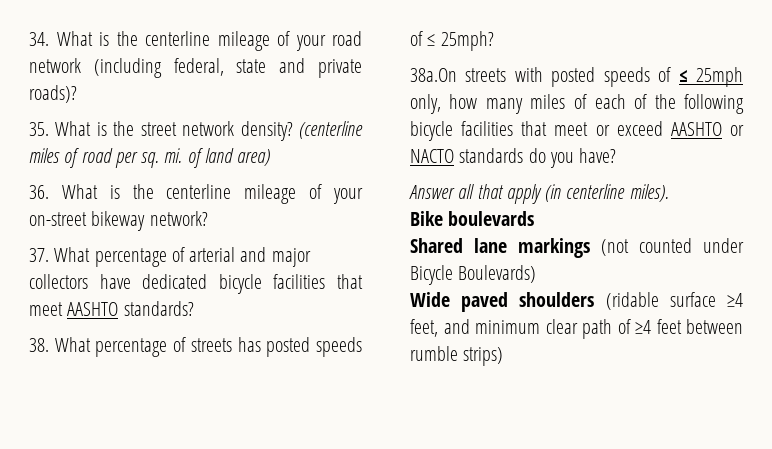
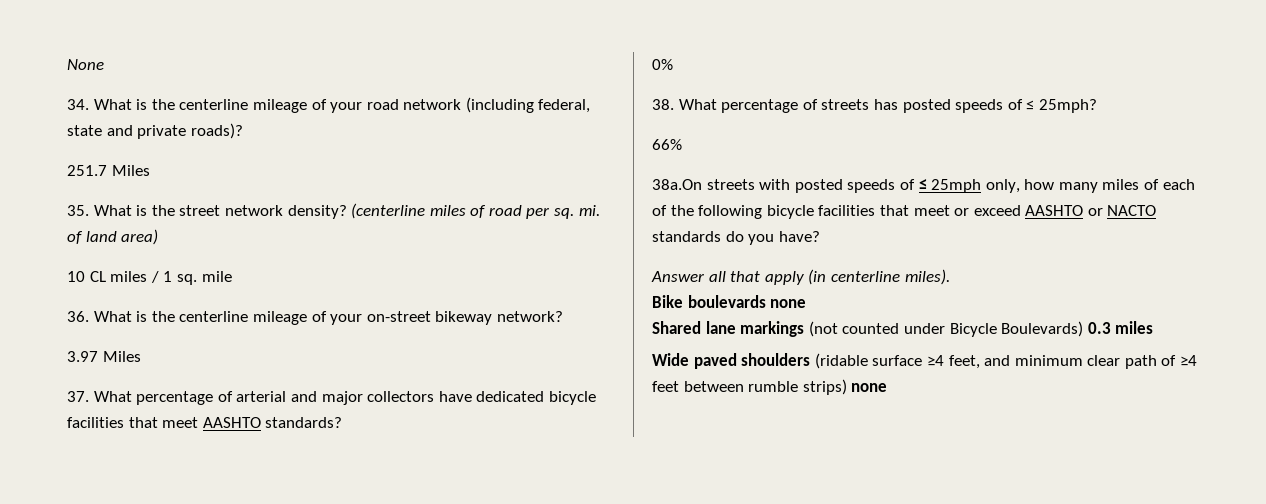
(29, 39) none -> [67,59,104,70] None //
(77, 94) none -> [67,165,150,176] // 251.7 Miles
(271, 157) none -> [67,271,232,285] // 10 CL miles / 1 sq. mile
(208, 218) none -> [67,351,141,362] // 3.97 Miles
(194, 308) none -> [652,59,673,70] // 0%
(494, 41) none -> [652,139,682,150] // 66%
[448,211,535,226] boulevards -> [687,295,807,308] boulevards none
(537, 274) none -> [1087,321,1154,334] 0.3 miles
[463,347,504,366] strips) -> [802,379,888,395] strips) none

